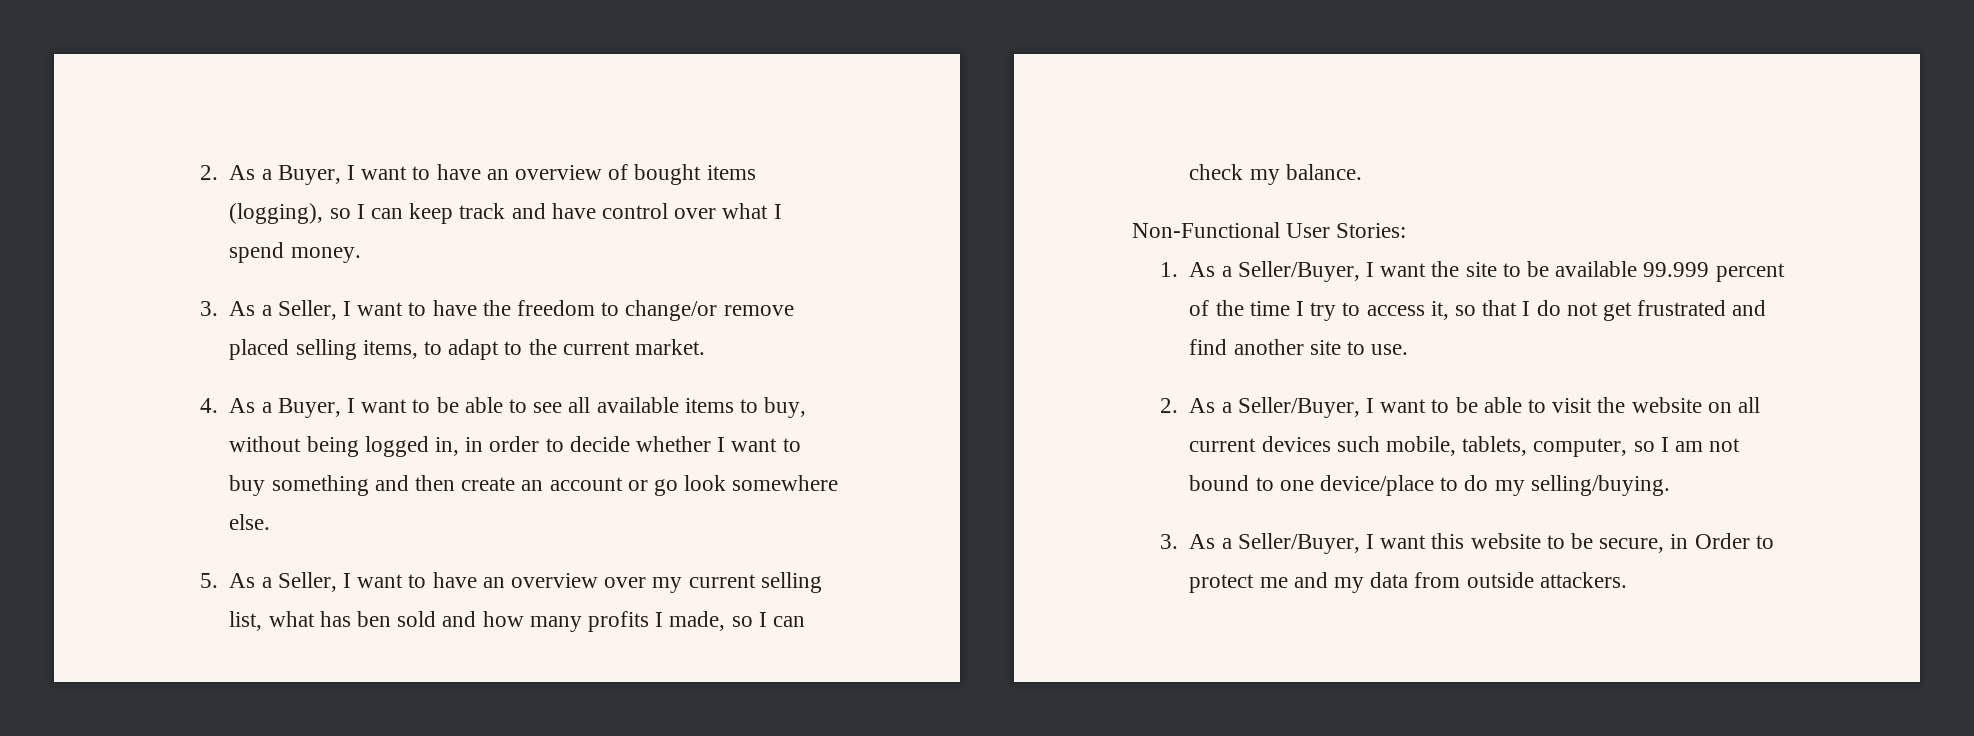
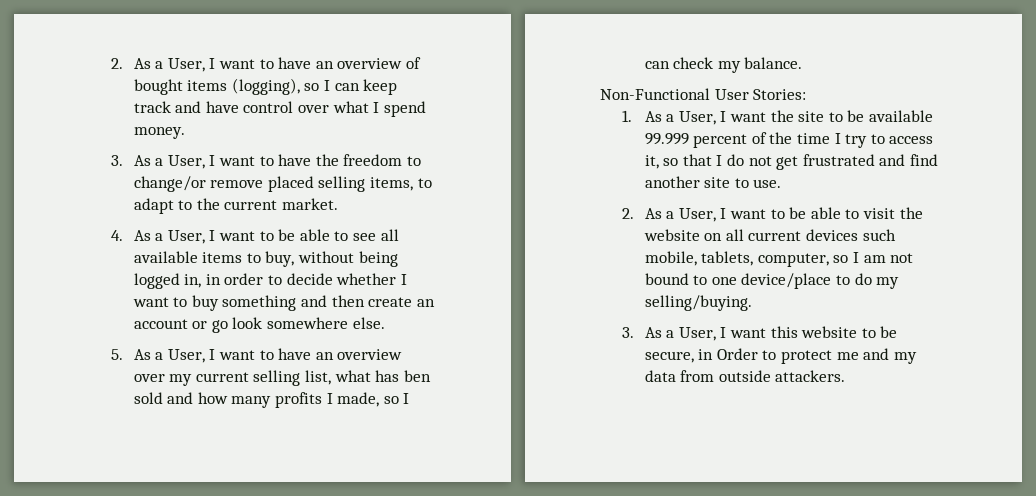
[199,165,341,185] 2. As a Buyer, -> [111,58,205,72] 2. As a User,
[277,300,337,320] Seller, -> [167,155,205,169] User,
[277,398,341,418] Buyer, -> [167,230,205,244] User,
[277,572,337,592] Seller, -> [167,349,205,363] User,
[1237,261,1360,282] Seller/Buyer, -> [678,111,716,125] User,
[1237,397,1360,418] Seller/Buyer, -> [678,208,716,222] User,
[1237,533,1360,554] Seller/Buyer, -> [678,327,716,341] User,

